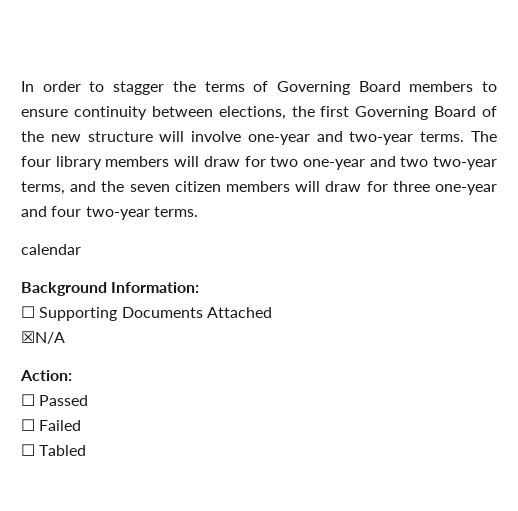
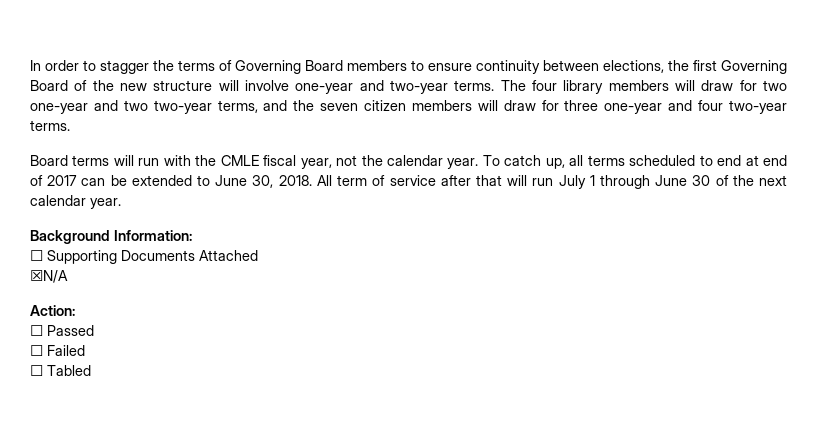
[21,244,81,255] calendar -> [30,155,788,169] [30,175,788,189] [30,195,121,209] Board terms will run with the CMLE fiscal year, not the calendar year. To catch up, all terms scheduled to end at end of 2017 can be extended to June 30, 2018. All term of service after that will run July 1 through June 30 of the next calendar year.

